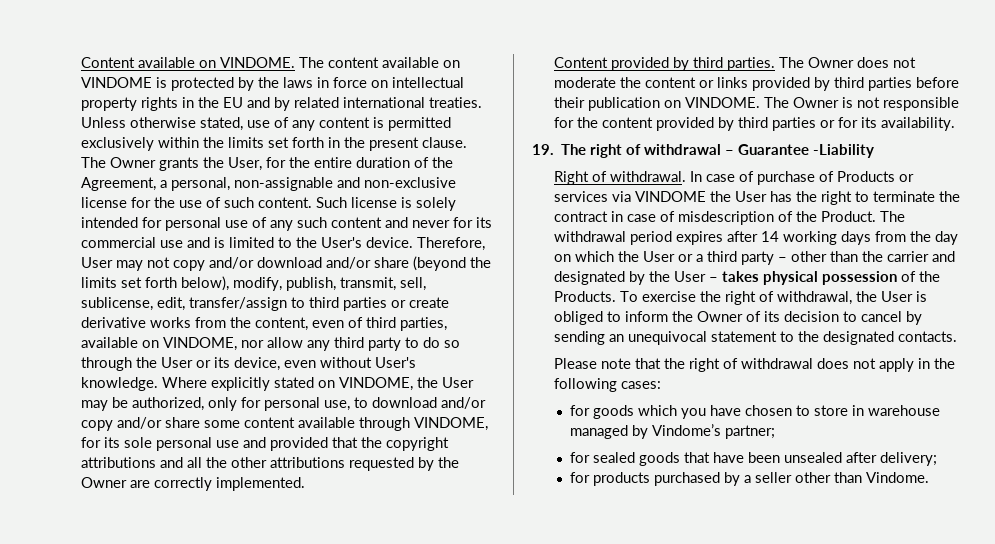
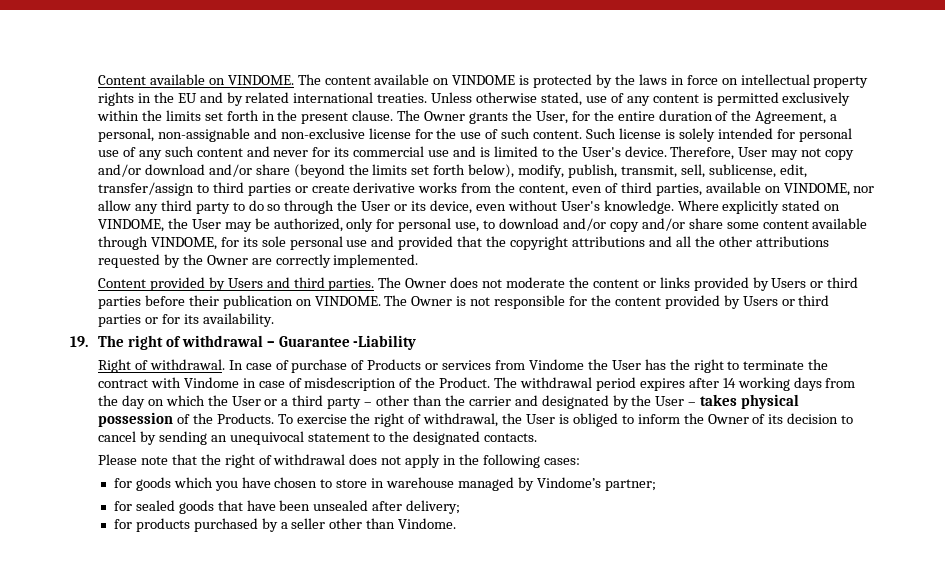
(690, 64) none -> [227,277,290,288] Users and
(831, 84) none -> [771,278,824,288] Users or
(735, 124) none -> [742,296,795,306] Users or
[612,191,707,202] via VINDOME -> [495,359,584,370] from Vindome
(609, 216) none -> [150,377,239,388] with Vindome

